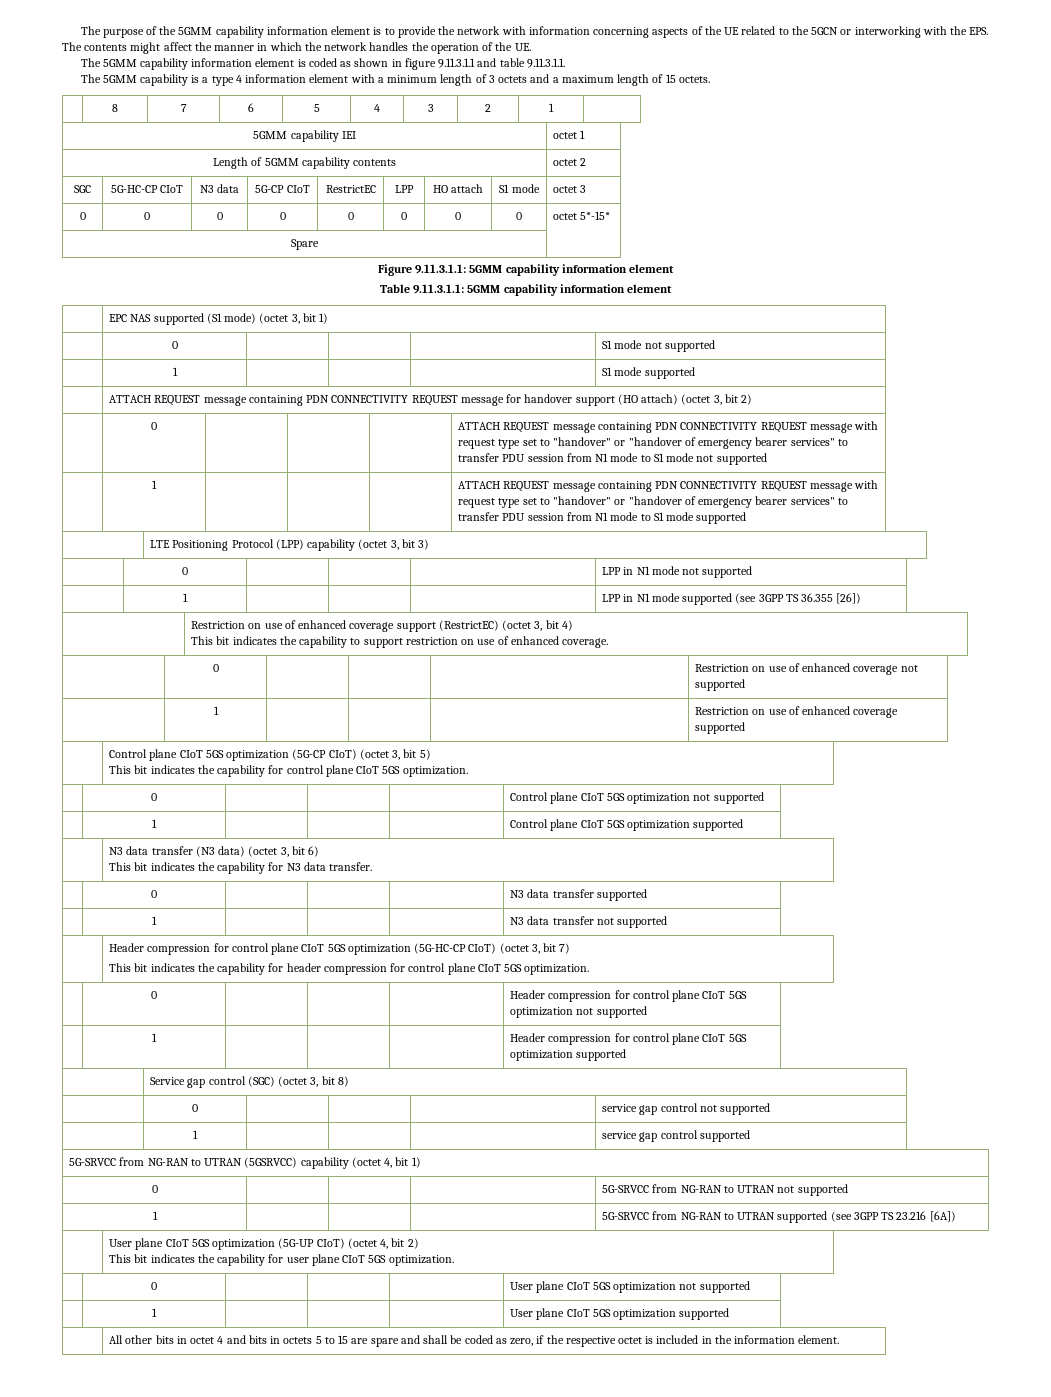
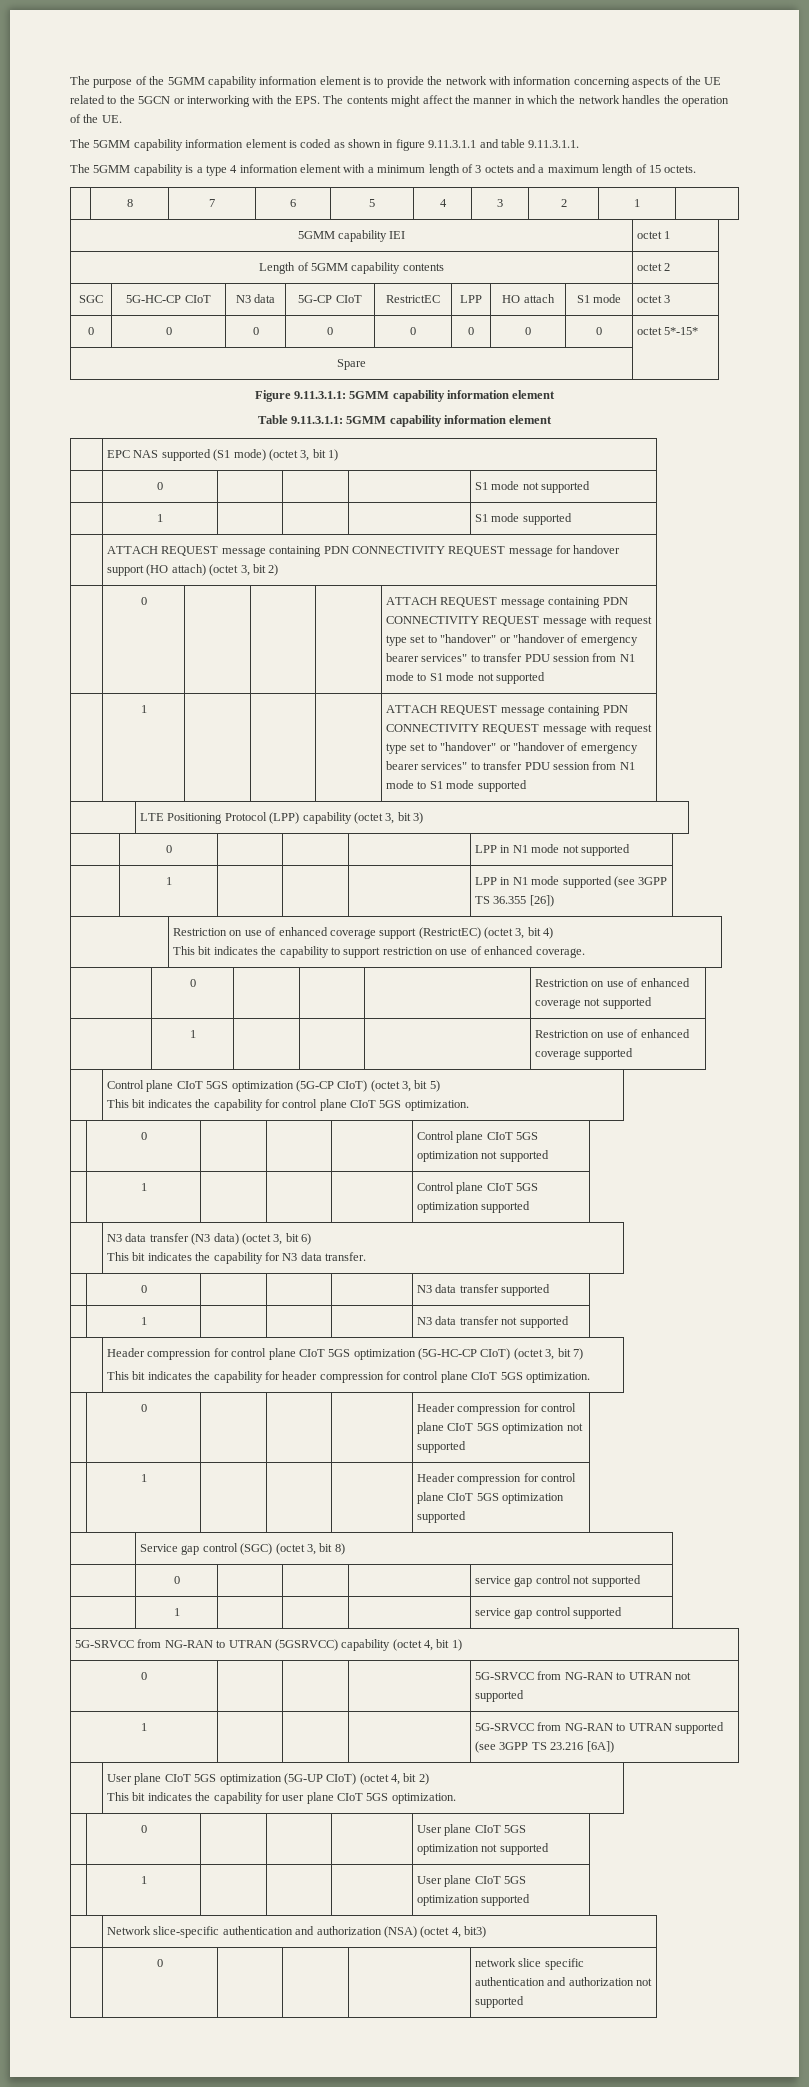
[109,1335,840,1347] All other bits in octet 4 and bits in octets 5 to 15 are spare and shall be coded as zero, if the respective octet is included in the information element. -> [107,1926,487,1938] [157,1959,163,1967] [475,1958,584,1970] [475,1977,653,1986] [475,1996,525,2008] Network slice-specific authentication and authorization (NSA) (octet 4, bit3) // | 0 | | | | network slice specific authentication and authorization not supported

